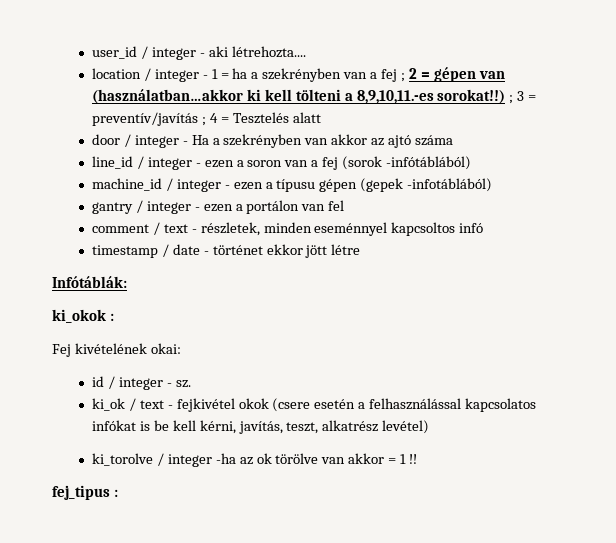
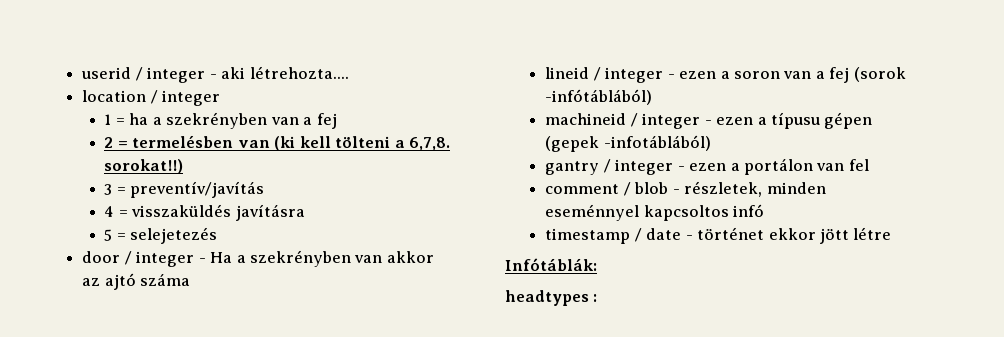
[91,46,137,59] user_id -> [81,67,132,79] userid
[202,75,208,79] - -> (221, 98) //
[400,73,405,82] ; -> (337, 121) //
[433,67,505,82] [91,89,261,104] gépen van (használatban…akkor ki -> [132,135,296,151] termelésben van (ki
[356,90,434,104] 8,9,10,11.-es -> [409,137,451,151] 6,7,8.
[509,95,514,104] ; -> (184, 166) //
[201,117,206,126] ; -> (265, 189) //
[232,112,321,124] Tesztelés alatt -> [131,204,305,221] [104,227,218,244] visszaküldés javításra // 5 = selejetezés
[91,156,133,169] line_id -> [545,67,590,79] lineid
[91,178,162,191] machine_id -> [545,113,627,125] machineid
[163,224,188,233] text -> [634,182,669,194] blob
[52,309,114,323] [52,343,181,357] [91,376,191,390] [91,398,537,412] [91,420,430,434] [91,453,417,467] [52,485,118,500] ki_okok : // Fej kivételének okai: // id / integer - sz. // ki_ok / text - fejkivétel okok (csere esetén a felhasználással kapcsolatos infókat is be kell kérni, javítás, teszt, alkatrész levétel) // ki_torolve / integer -ha az ok törölve van akkor = 1 !! // fej_tipus : -> [505,290,598,306] headtypes :

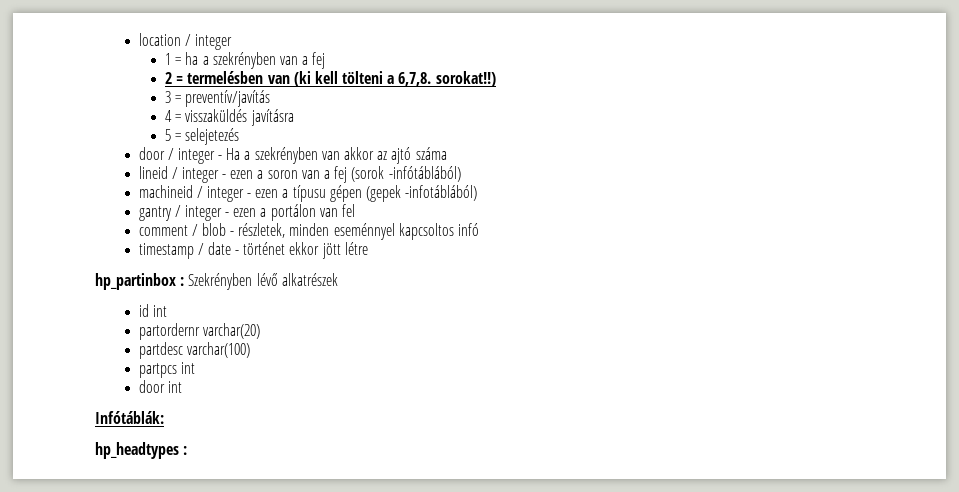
[81,66,349,83] userid / integer - aki létrehozta.... // -> (138, 39) none
(892, 233) none -> [95,273,338,290] [138,304,167,317] [138,323,260,340] [138,342,250,359] [138,362,195,378] [138,380,182,393] // hp_partinbox : Szekrényben lévő alkatrészek // id int // partordernr varchar(20) // partdesc varchar(100) // partpcs int // door int
[505,290,589,306] headtypes -> [95,442,179,459] hp_headtypes

